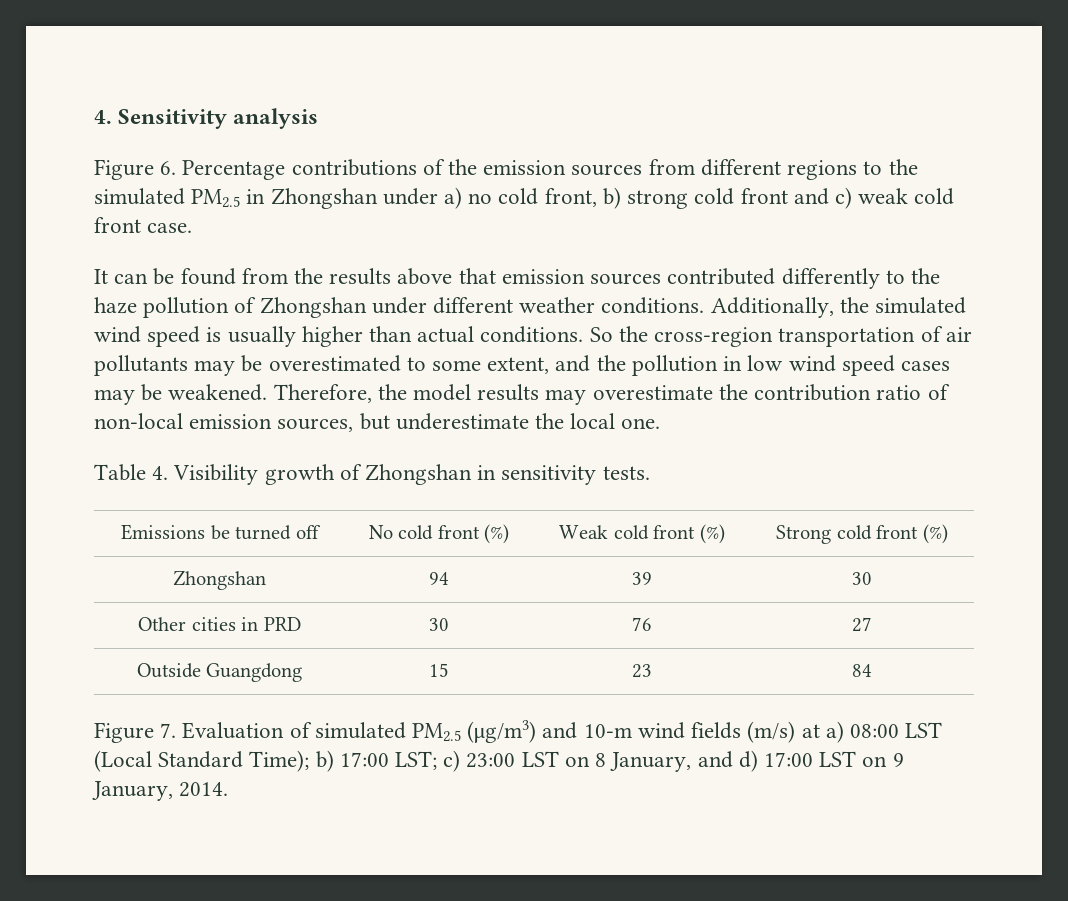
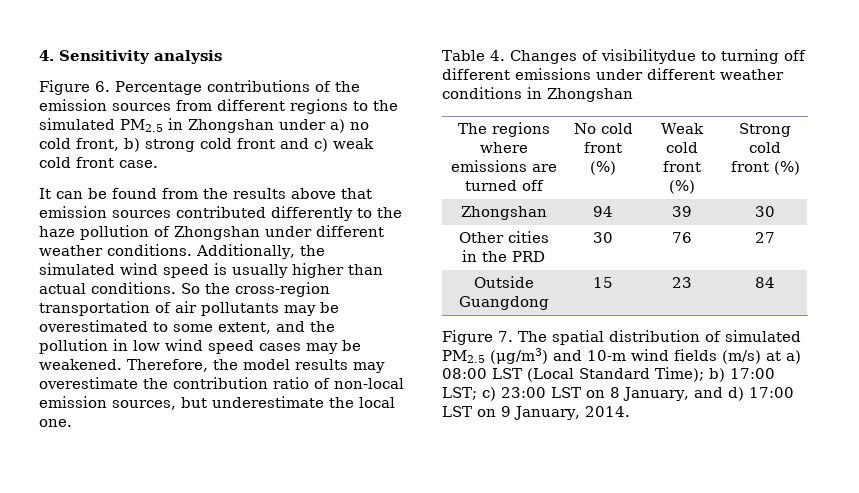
[173,464,650,485] [121,524,230,540] Visibility growth of Zhongshan in sensitivity tests. // Emissions be -> [509,49,806,64] [442,68,784,80] [442,87,633,102] [457,122,550,137] [479,142,528,153] [450,160,557,172] Changes of visibilitydue to turning off different emissions under different weather conditions in Zhongshan // The regions where emissions are
(259, 624) none -> [482,251,507,262] the
[182,722,285,739] Evaluation -> [518,330,700,345] The spatial distribution

